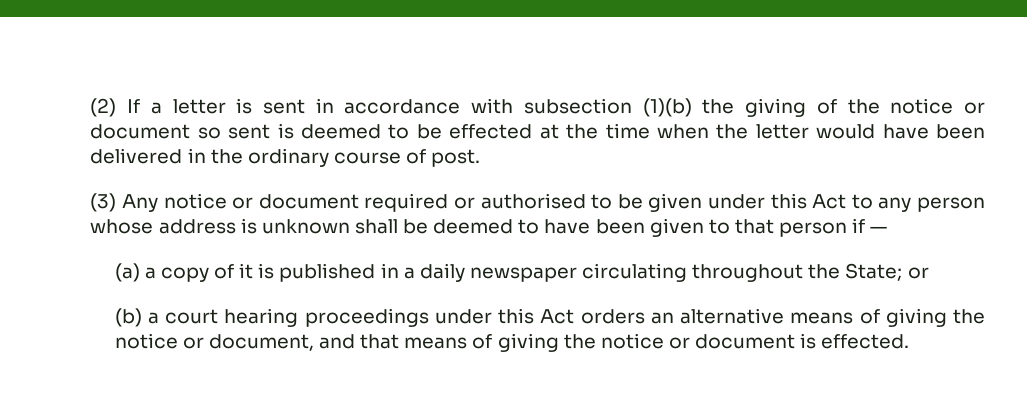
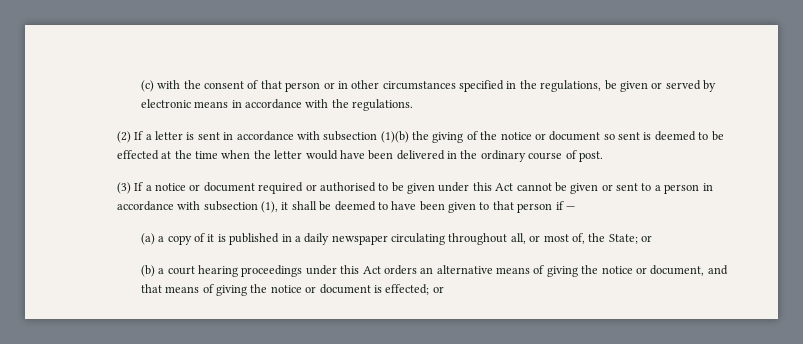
(90, 107) none -> [140,80,717,92] [140,99,414,111] (c) with the consent of that person or in other circumstances specified in the regulations, be given or served by electronic means in accordance with the regulations. //
[122,194,159,212] Any -> [134,182,152,191] If a
[851,194,986,212] [90,218,350,234] to any person whose address is unknown -> [516,182,713,194] [116,201,289,213] cannot be given or sent to a person in accordance with subsection (1), it
(804, 273) none -> [510,233,585,244] all, or most of,
[821,334,910,349] effected. -> [385,284,444,295] effected; or

